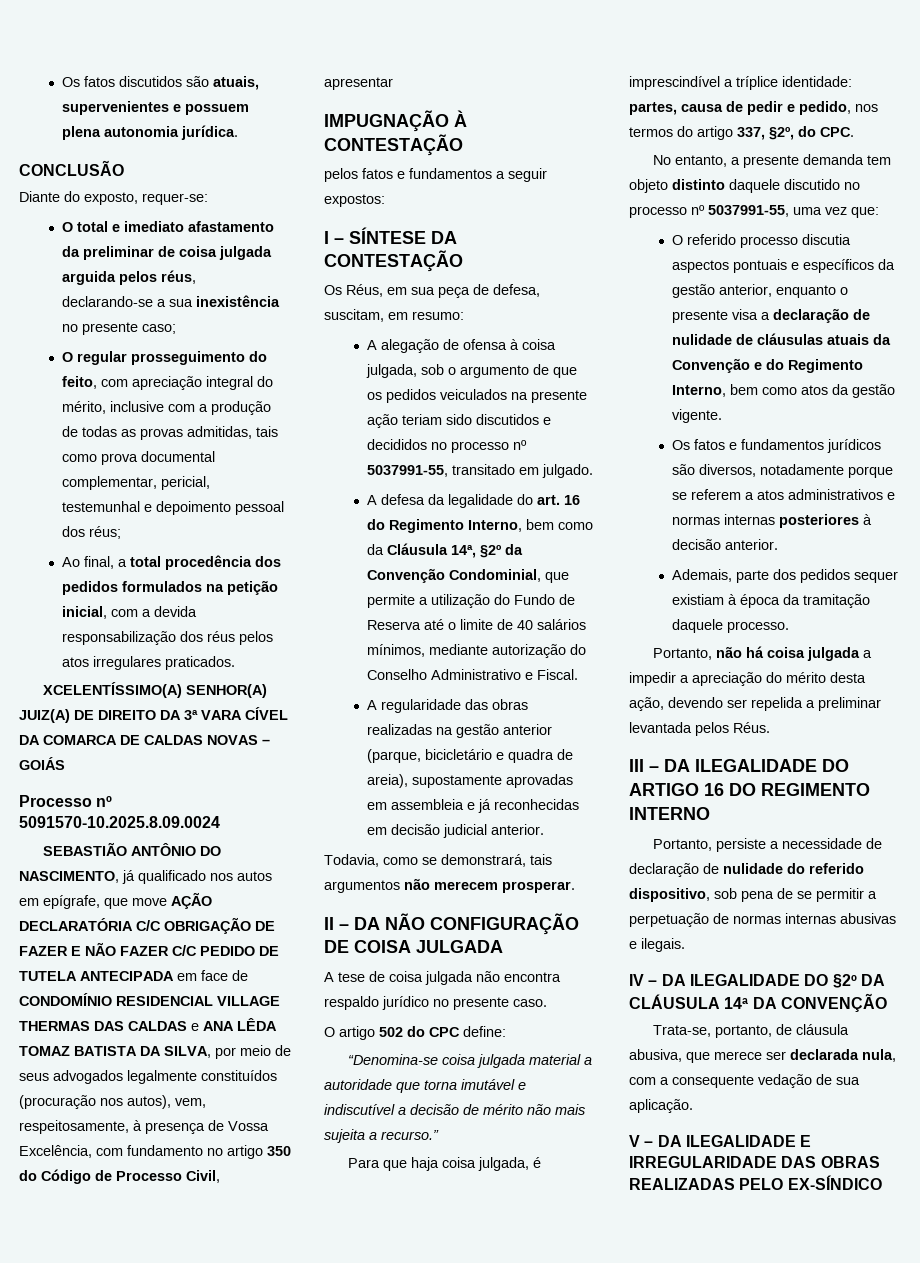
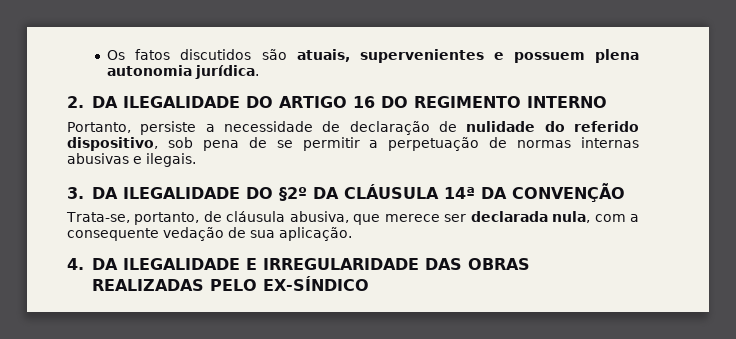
[19,160,124,176] [19,191,208,205] [62,221,275,232] [62,246,273,260] [62,270,197,285] [62,295,281,307] [62,322,177,335] [62,351,268,365] [62,376,274,390] [62,401,272,415] [62,426,279,440] [62,451,216,465] [62,476,211,490] [62,501,285,515] [62,526,122,539] [62,555,282,570] [62,580,279,595] [62,606,198,619] [62,631,274,645] [62,656,236,670] [42,682,267,698] [19,707,288,723] [19,735,270,745] [19,757,65,770] [19,795,113,807] [19,816,220,828] [42,842,221,856] [19,870,272,884] [19,892,212,909] [19,917,275,934] [19,942,279,956] [19,970,248,981] [19,993,280,1006] [19,1018,277,1031] [19,1045,291,1059] [19,1070,277,1084] [19,1095,206,1109] [19,1120,269,1134] [19,1145,291,1159] [19,1169,220,1184] [324,77,393,90] [324,110,467,132] [324,134,463,156] [324,168,547,182] [324,194,385,207] [324,227,457,244] [324,250,463,272] [324,284,540,298] [324,309,464,322] [367,339,557,353] [366,364,578,378] [367,389,588,403] [367,414,552,428] [367,439,528,453] [367,464,594,478] [367,494,581,508] [367,519,594,533] [367,543,524,558] [367,568,570,583] [367,594,576,608] [367,619,587,630] [367,644,587,658] [367,669,579,680] [367,699,529,713] [367,724,553,738] [367,749,574,763] [367,774,574,788] [367,799,580,813] [367,824,545,838] [324,854,552,867] [324,878,575,893] [324,913,579,935] [324,940,503,953] [324,971,561,985] [324,996,547,1010] [324,1026,506,1040] [347,1054,592,1068] [324,1079,526,1093] [324,1104,585,1115] [324,1129,439,1143] [347,1157,541,1171] [629,76,852,90] [629,101,878,115] [629,126,854,140] [652,154,891,168] [629,179,860,193] [629,205,879,218] [672,234,852,248] [672,259,896,273] [672,284,849,298] [672,308,871,323] [672,333,892,345] [672,358,864,373] [672,384,896,398] [672,409,723,423] [672,439,882,453] [672,464,894,478] [672,489,896,500] [672,514,873,528] [672,539,779,550] [672,569,899,583] [672,594,871,608] [672,619,790,633] [652,646,872,661] [629,672,866,686] [629,697,881,711] [629,722,770,736] [629,759,659,772] CONCLUSÃO // Diante do exposto, requer-se: // O total e imediato afastamento da preliminar de coisa julgada arguida pelos réus, declarando-se a sua inexistência no presente caso; // O regular prosseguimento do feito, com apreciação integral do mérito, inclusive com a produção de todas as provas admitidas, tais como prova documental complementar, pericial, testemunhal e depoimento pessoal dos réus; // Ao final, a total procedência dos pedidos formulados na petição inicial, com a devida responsabilização dos réus pelos atos irregulares praticados. // XCELENTÍSSIMO(A) SENHOR(A) JUIZ(A) DE DIREITO DA 3ª VARA CÍVEL DA COMARCA DE CALDAS NOVAS – GOIÁS // Processo nº 5091570-10.2025.8.09.0024 // SEBASTIÃO ANTÔNIO DO NASCIMENTO, já qualificado nos autos em epígrafe, que move AÇÃO DECLARATÓRIA C/C OBRIGAÇÃO DE FAZER E NÃO FAZER C/C PEDIDO DE TUTELA ANTECIPADA em face de CONDOMÍNIO RESIDENCIAL VILLAGE THERMAS DAS CALDAS e ANA LÊDA TOMAZ BATISTA DA SILVA, por meio de seus advogados legalmente constituídos (procuração nos autos), vem, respeitosamente, à presença de Vossa Excelência, com fundamento no artigo 350 do Código de Processo Civil, apresentar // IMPUGNAÇÃO À CONTESTAÇÃO // pelos fatos e fundamentos a seguir expostos: // I – SÍNTESE DA CONTESTAÇÃO // Os Réus, em sua peça de defesa, suscitam, em resumo: // A alegação de ofensa à coisa julgada, sob o argumento de que os pedidos veiculados na presente ação teriam sido discutidos e decididos no processo nº 5037991-55, transitado em julgado. // A defesa da legalidade do art. 16 do Regimento Interno, bem como da Cláusula 14ª, §2º da Convenção Condominial, que permite a utilização do Fundo de Reserva até o limite de 40 salários mínimos, mediante autorização do Conselho Administrativo e Fiscal. // A regularidade das obras realizadas na gestão anterior (parque, bicicletário e quadra de areia), supostamente aprovadas em assembleia e já reconhecidas em decisão judicial anterior. // Todavia, como se demonstrará, tais argumentos não merecem prosperar. // II – DA NÃO CONFIGURAÇÃO DE COISA JULGADA // A tese de coisa julgada não encontra respaldo jurídico no presente caso. // O artigo 502 do CPC define: // “Denomina-se coisa julgada material a autoridade que torna imutável e indiscutível a decisão de mérito não mais sujeita a recurso.” // Para que haja coisa julgada, é imprescindível a tríplice identidade: partes, causa de pedir e pedido, nos termos do artigo 337, §2º, do CPC. // No entanto, a presente demanda tem objeto distinto daquele discutido no processo nº 5037991-55, uma vez que: // O referido processo discutia aspectos pontuais e específicos da gestão anterior, enquanto o presente visa a declaração de nulidade de cláusulas atuais da Convenção e do Regimento Interno, bem como atos da gestão vigente. // Os fatos e fundamentos jurídicos são diversos, notadamente porque se referem a atos administrativos e normas internas posteriores à decisão anterior. // Ademais, parte dos pedidos sequer existiam à época da tramitação daquele processo. // Portanto, não há coisa julgada a impedir a apreciação do mérito desta ação, devendo ser repelida a preliminar levantada pelos Réus. // III – -> [67,96,84,108] 2.
[629,974,658,986] IV – -> [67,187,84,199] 3.
[629,1135,654,1147] V – -> [67,258,84,270] 4.

